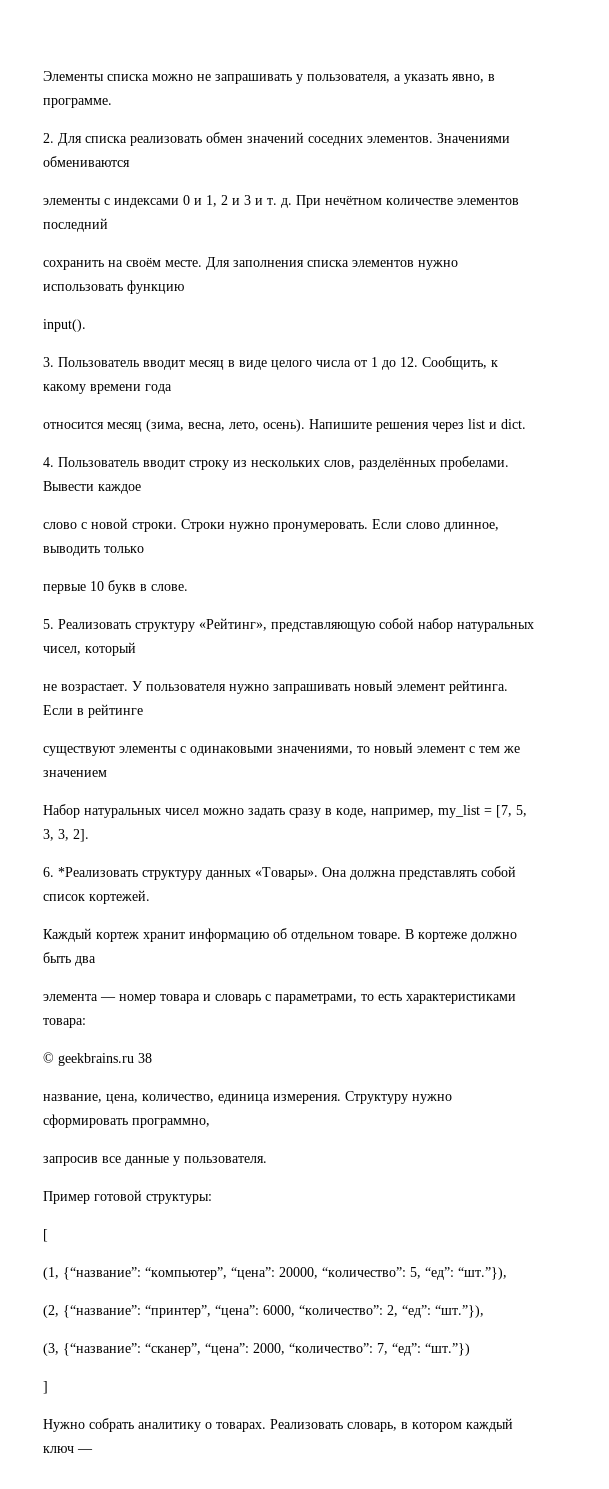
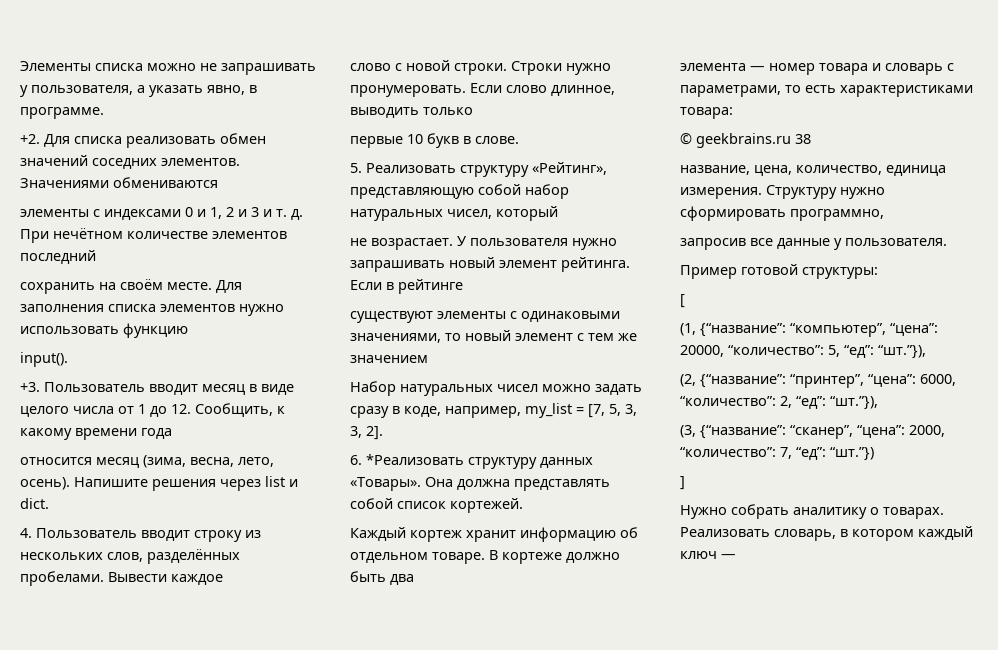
[43,133,54,143] 2. -> [20,134,40,144] +2.
[43,357,54,367] 3. -> [20,382,40,392] +3.

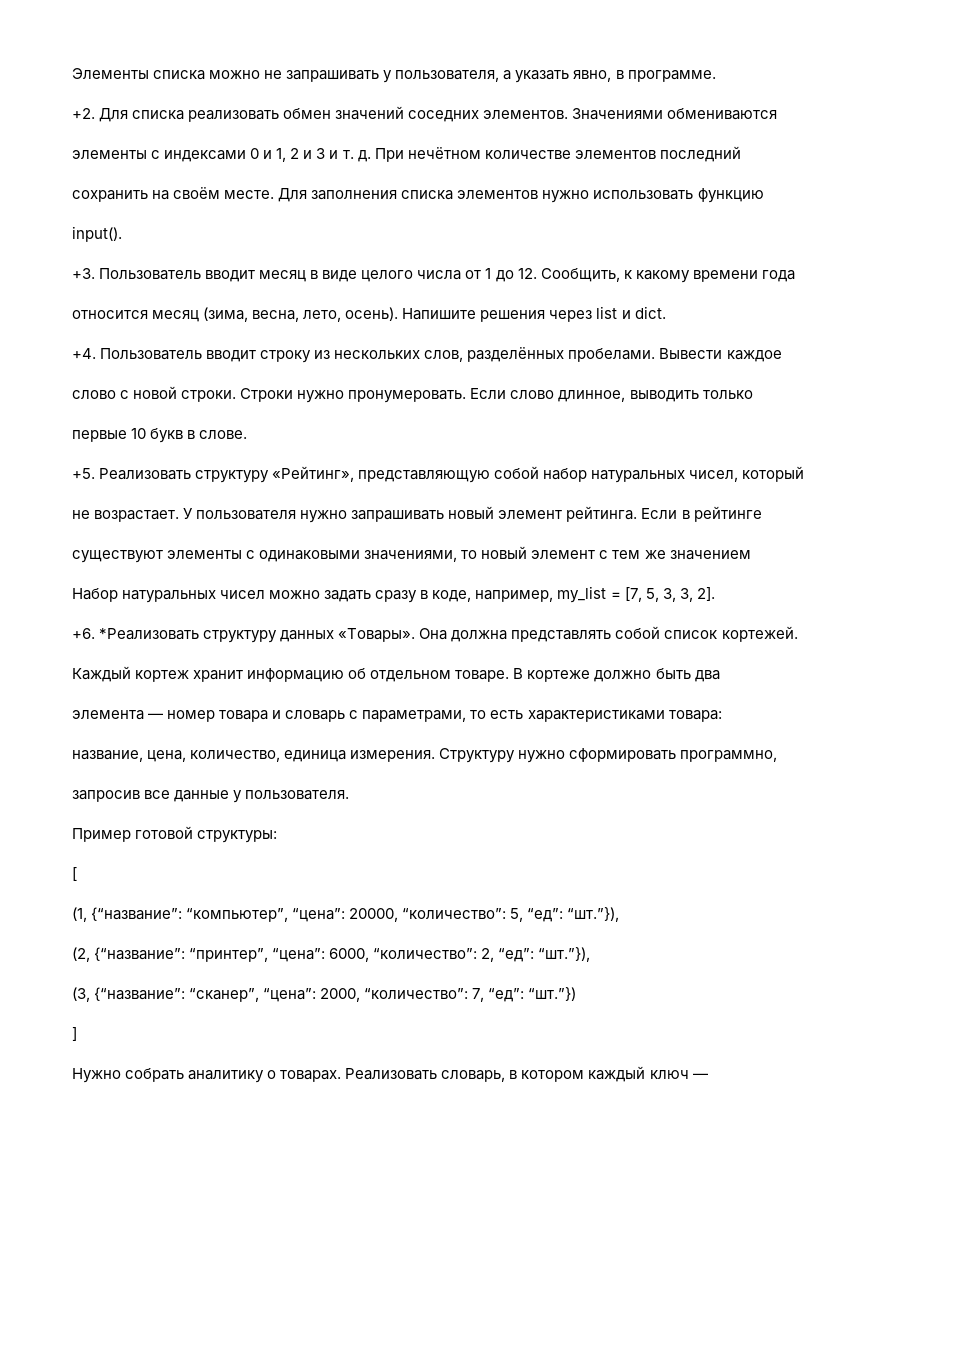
[20,528,32,538] 4. -> [72,348,96,359] +4.
[350,163,362,173] 5. -> [72,468,95,479] +5.
[350,455,362,465] 6. -> [72,628,95,639] +6.
[680,133,811,148] // © geekbrains.ru 38 -> (722, 716) none

